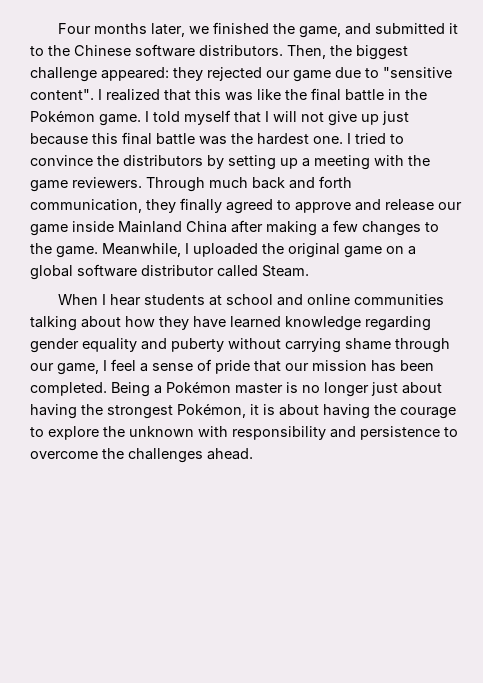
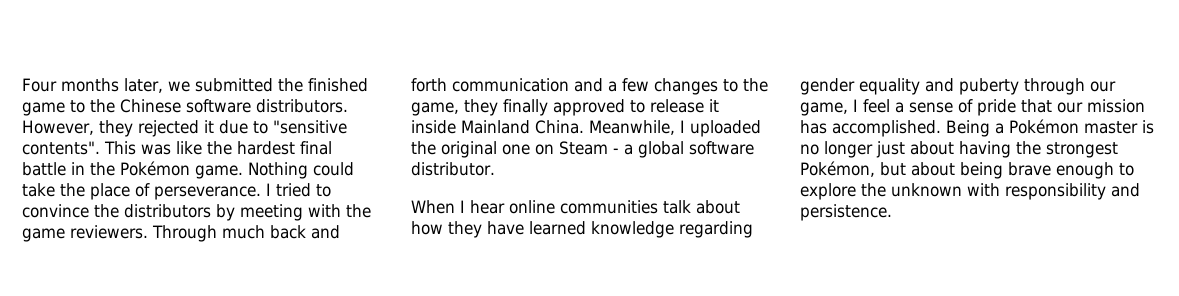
[213,22,459,38] finished the game, and submitted it -> [195,78,368,92] [22,102,65,116] submitted the finished game
[287,45,408,60] [30,67,452,82] [30,89,221,101] Then, the biggest challenge appeared: they rejected our game due to "sensitive content". I realized that this -> [22,120,347,137] [22,141,136,155] However, they rejected it due to "sensitive contents". This
(307, 94) none -> [237,141,295,155] hardest
[145,110,409,126] [30,132,343,145] I told myself that I will not give up just because this final battle was the hardest one. -> [248,162,354,179] [22,183,261,200] Nothing could take the place of perseverance.
[228,155,310,170] setting up a -> (235, 212) none
[30,198,462,214] [30,220,317,236] communication, they finally agreed to approve and release our game inside Mainland China after making -> [452,78,603,92] communication and
[56,246,98,258] game. -> [411,99,719,116] [411,120,584,134] game, they finally approved to release it inside Mainland China.
[344,246,416,258] [30,264,309,280] game on a global software distributor called Steam. -> [502,141,754,158] [411,162,495,176] one on Steam - a global software distributor.
[144,294,304,306] students at school and -> (505, 207) none
[30,316,77,331] talking -> [663,200,691,214] talk
[228,338,391,353] without carrying shame -> (1019, 86) none
[400,360,434,371] [30,382,107,396] been completed. -> [832,120,941,137] accomplished.
[250,404,456,419] it is about having the courage -> [880,162,1114,179] but about being brave enough
[360,426,458,440] [30,448,253,463] persistence to overcome the challenges ahead. -> [800,204,892,221] persistence.

